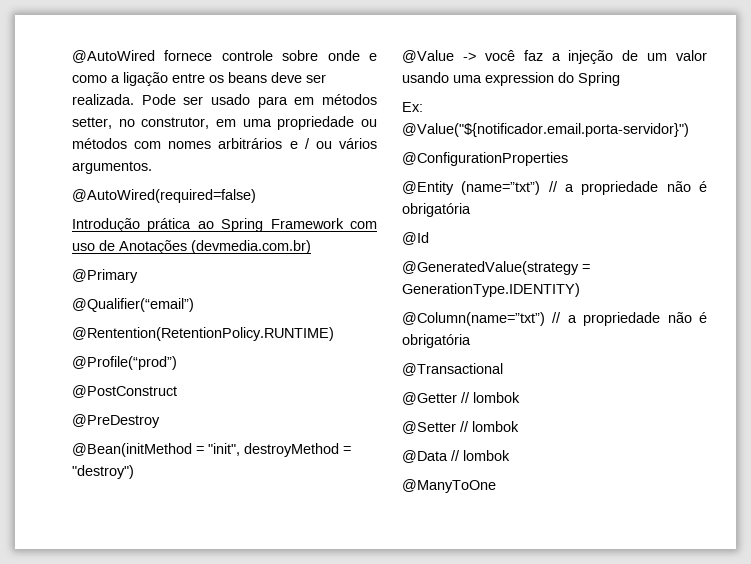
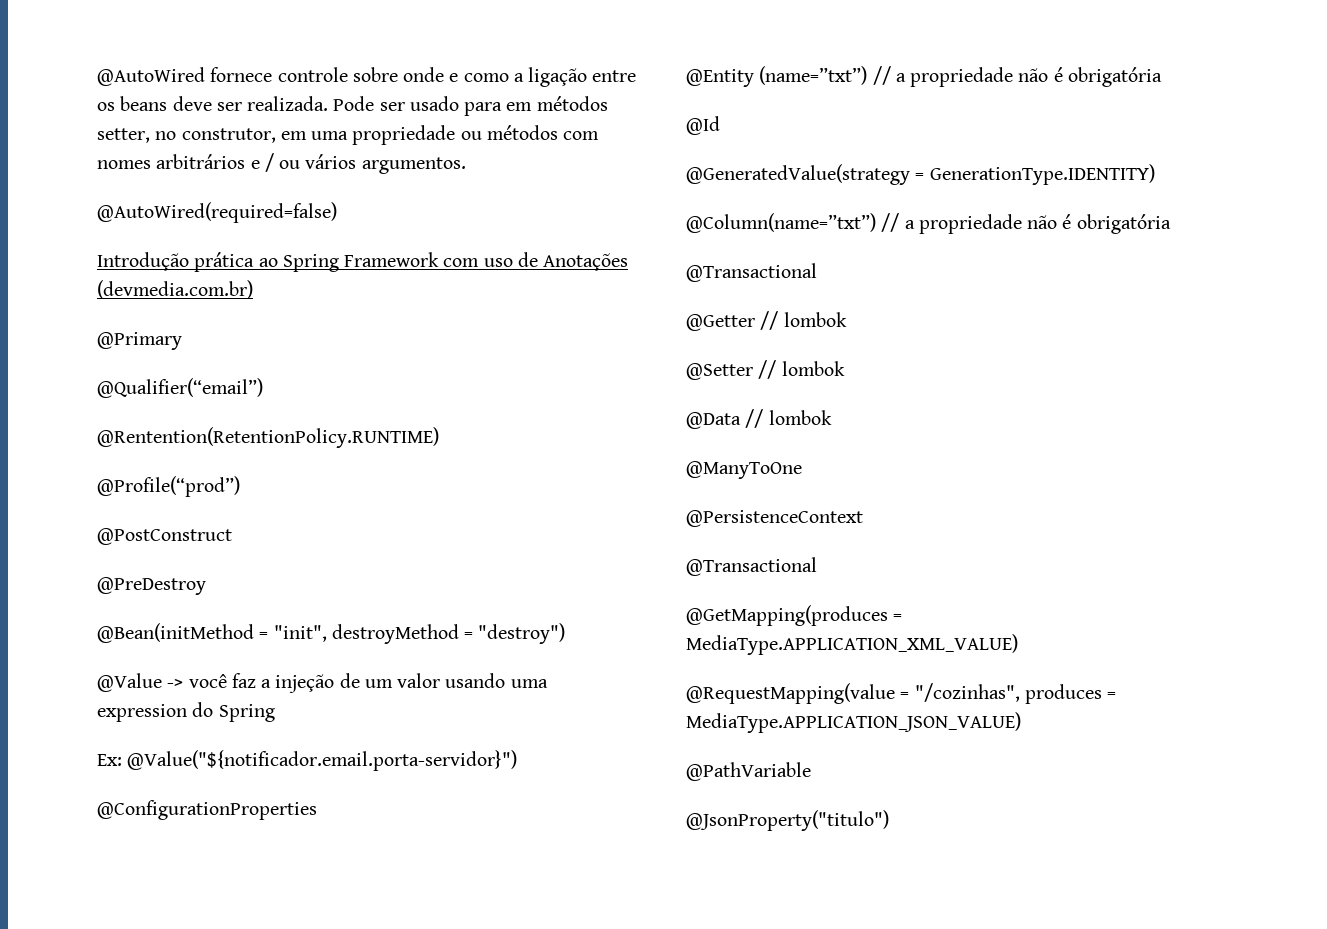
(496, 486) none -> [686,510,863,527] [686,557,817,576] [686,605,903,626] [686,634,1018,655] [686,683,1117,704] [686,712,1021,733] [686,762,811,781] [686,810,889,831] // @PersistenceContext // @Transactional // @GetMapping(produces = MediaType.APPLICATION_XML_VALUE) // @RequestMapping(value = "/cozinhas", produces = MediaType.APPLICATION_JSON_VALUE) // @PathVariable // @JsonProperty("titulo")

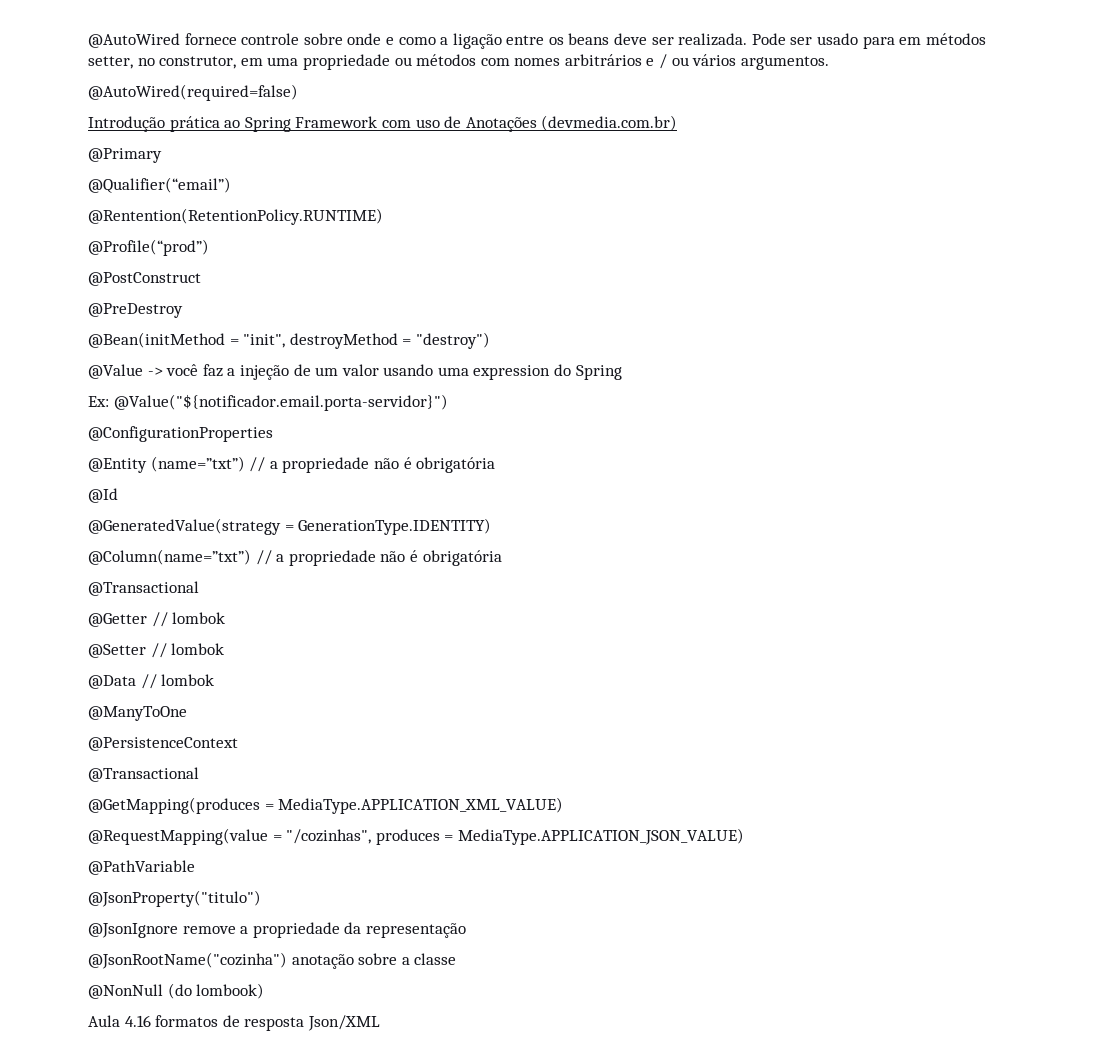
(889, 820) none -> [88,922,466,938] [88,952,457,969] [88,983,265,999] [88,1015,380,1031] // @JsonIgnore remove a propriedade da representação // @JsonRootName("cozinha") anotação sobre a classe // @NonNull (do lombook) // Aula 4.16 formatos de resposta Json/XML

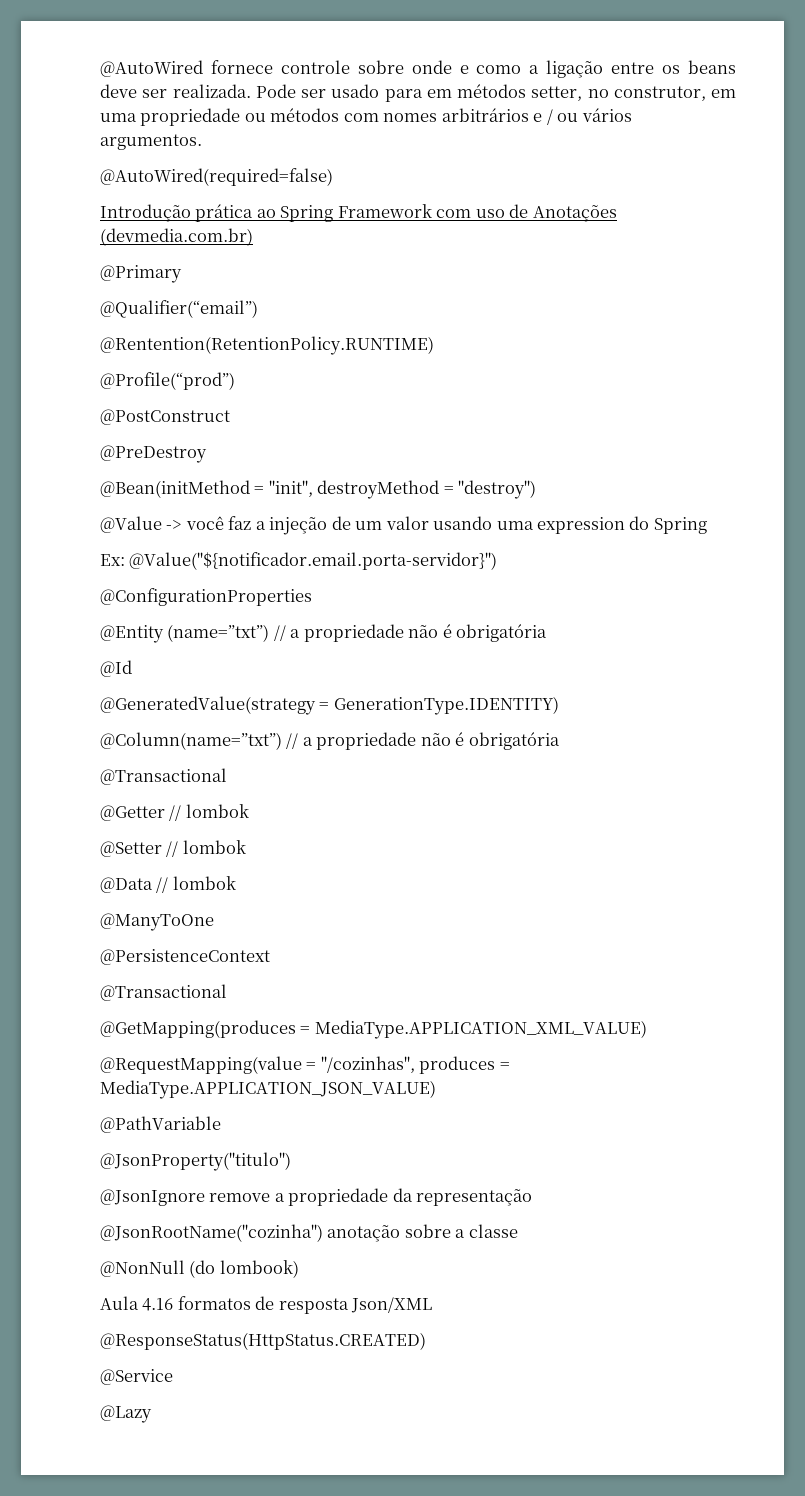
(380, 1023) none -> [100,1332,426,1350] [100,1369,173,1385] [100,1405,152,1423] // @ResponseStatus(HttpStatus.CREATED) // @Service // @Lazy

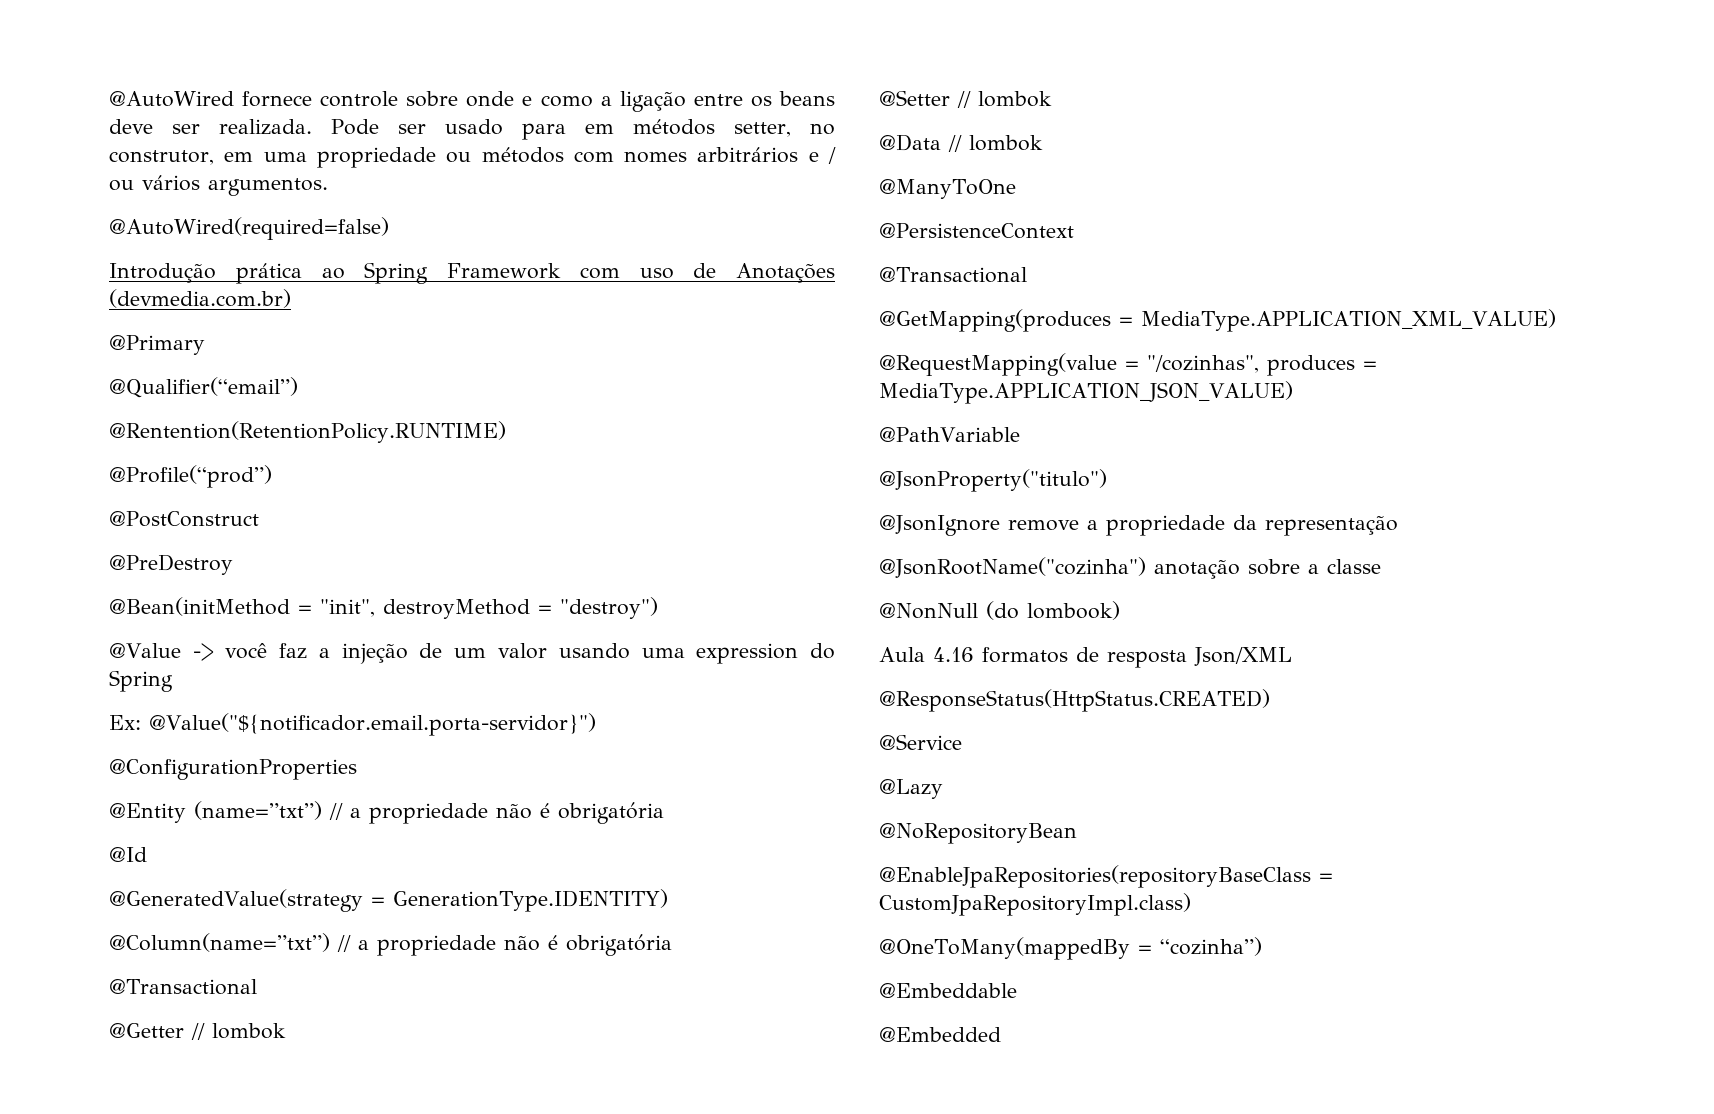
(152, 1414) none -> [879,823,1077,844] [879,865,1333,888] [879,893,1191,916] [879,937,1262,960] [879,983,1017,998] [879,1027,1001,1042] // @NoRepositoryBean // @EnableJpaRepositories(repositoryBaseClass = CustomJpaRepositoryImpl.class) // @OneToMany(mappedBy = “cozinha”) // @Embeddable // @Embedded

